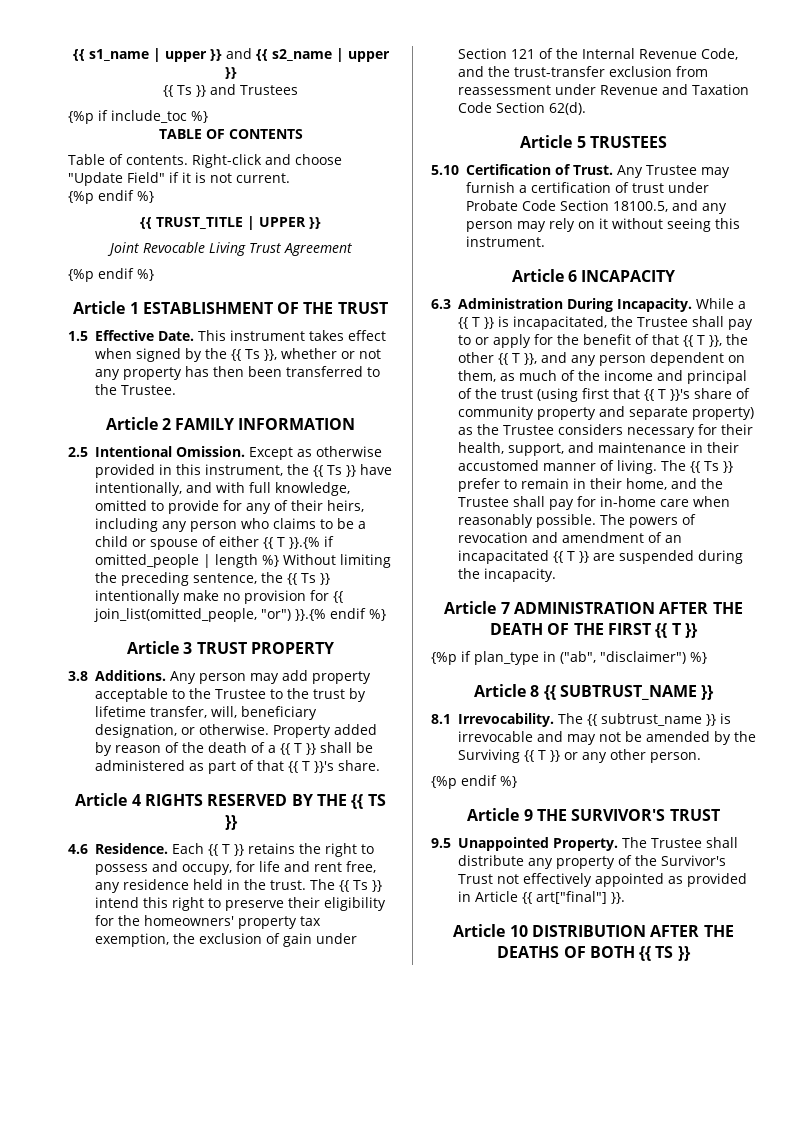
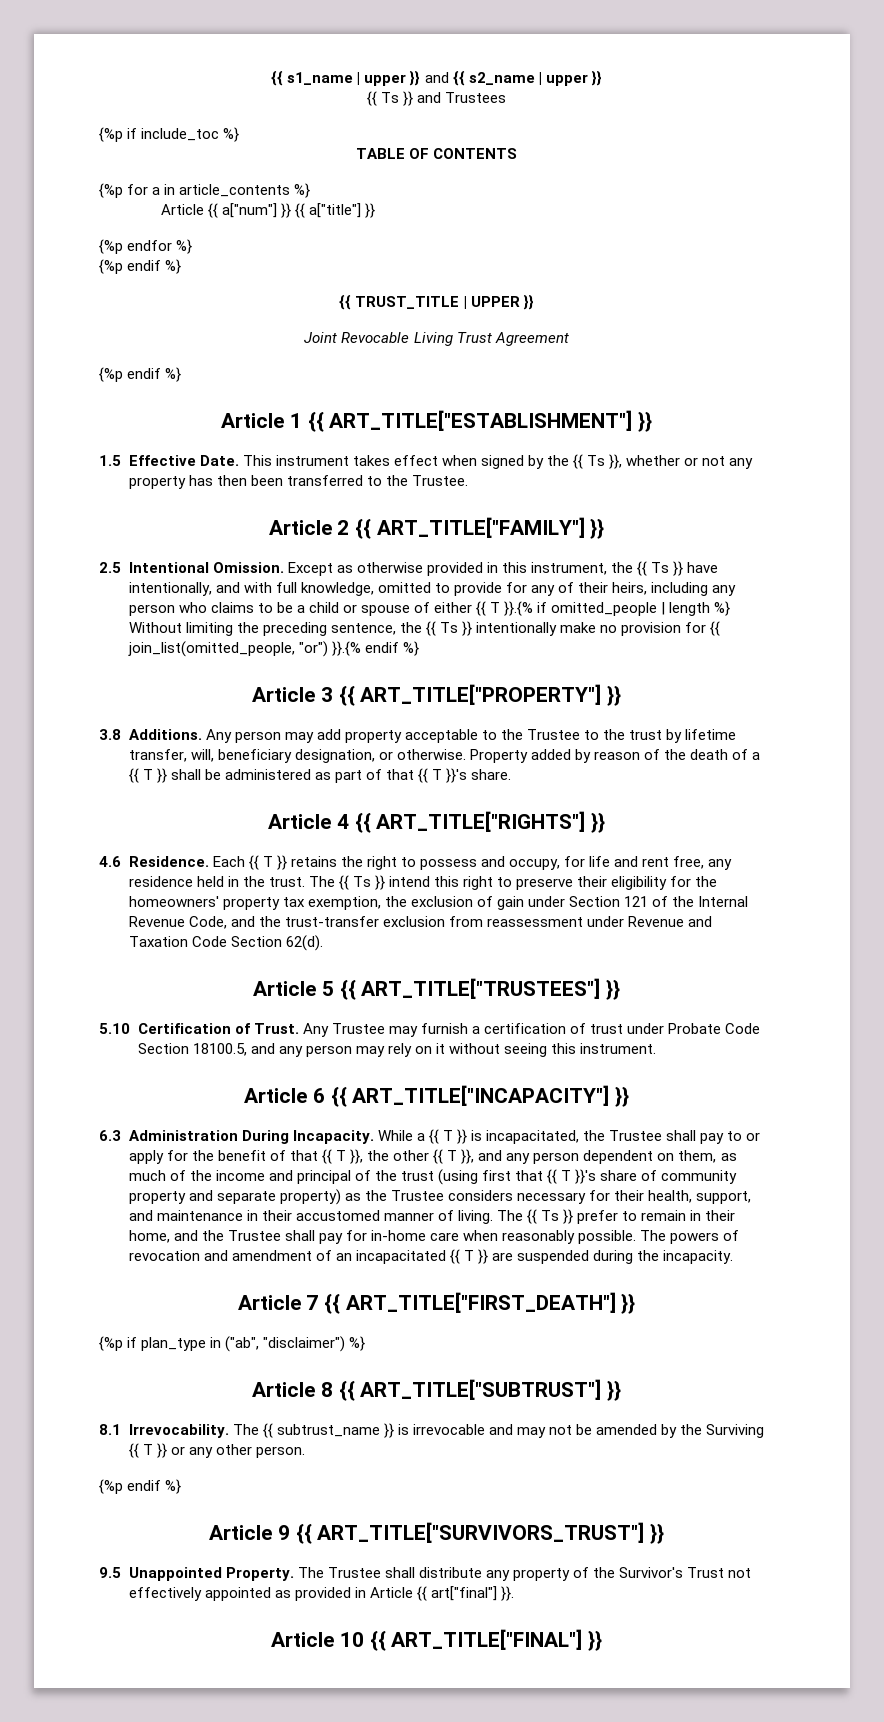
[68,154,342,168] [68,172,290,186] Table of contents. Right-click and choose "Update Field" if it is not current. -> [99,183,311,198] [160,203,375,218] [99,239,193,254] {%p for a in article_contents %} // Article {{ a["num"] }} {{ a["title"] }} // {%p endfor %}
[142,302,388,314] ESTABLISHMENT OF THE TRUST -> [307,410,652,432] {{ ART_TITLE["ESTABLISHMENT"] }}
[175,418,356,430] FAMILY INFORMATION -> [355,517,605,539] {{ ART_TITLE["FAMILY"] }}
[196,642,334,654] TRUST PROPERTY -> [338,684,621,706] {{ ART_TITLE["PROPERTY"] }}
[145,794,386,809] RIGHTS RESERVED BY THE {{ TS -> [354,811,586,833] {{ ART_TITLE["RIGHTS"]
[589,136,667,148] TRUSTEES -> [339,978,620,1000] {{ ART_TITLE["TRUSTEES"] }}
[581,270,676,282] INCAPACITY -> [330,1085,629,1107] {{ ART_TITLE["INCAPACITY"] }}
[514,602,743,614] [490,623,681,638] ADMINISTRATION AFTER THE DEATH OF THE FIRST {{ T -> [324,1292,616,1314] {{ ART_TITLE["FIRST_DEATH"]
[559,685,697,700] SUBTRUST_NAME -> [360,1379,602,1400] ART_TITLE["SUBTRUST"]
[537,809,720,821] THE SURVIVOR'S TRUST -> [295,1522,664,1544] {{ ART_TITLE["SURVIVORS_TRUST"] }}
[532,925,734,937] [497,946,674,961] DISTRIBUTION AFTER THE DEATHS OF BOTH {{ TS -> [369,1629,583,1651] {{ ART_TITLE["FINAL"]

